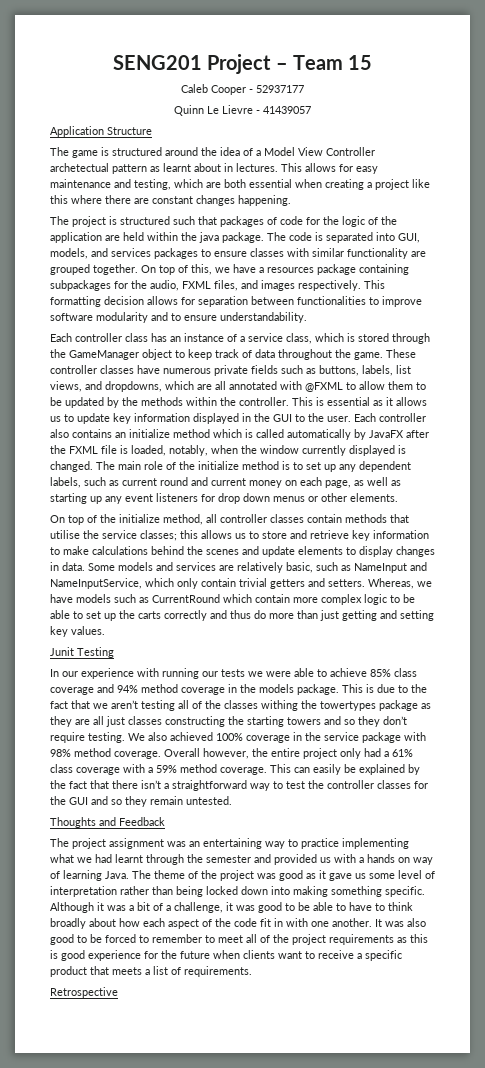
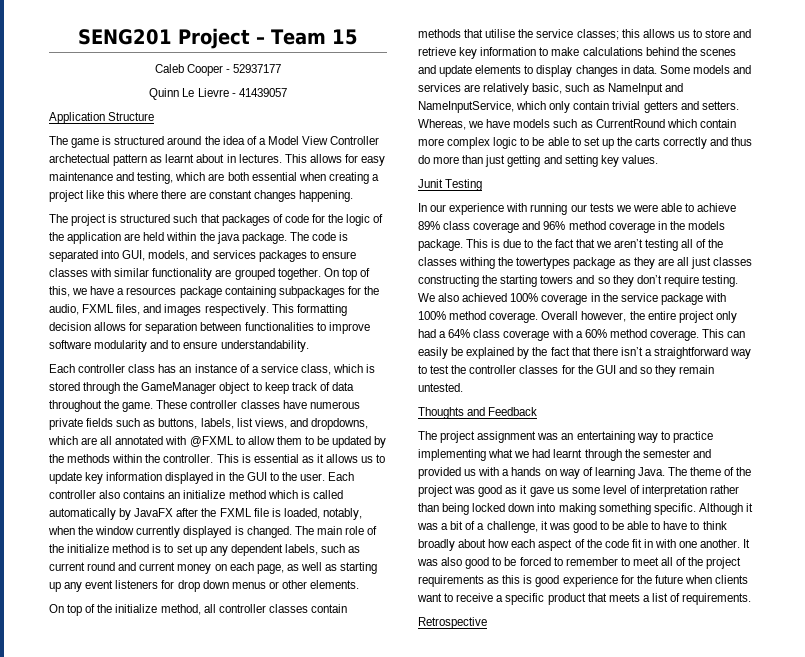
[370,669,391,677] 85% -> [418,221,440,230] 89%
[117,685,138,693] 94% -> [543,221,566,230] 96%
[50,749,71,757] 98% -> [418,311,446,320] 100%
[392,749,413,757] 61% -> [448,329,471,338] 64%
[156,765,177,773] 59% -> [584,329,607,338] 60%

